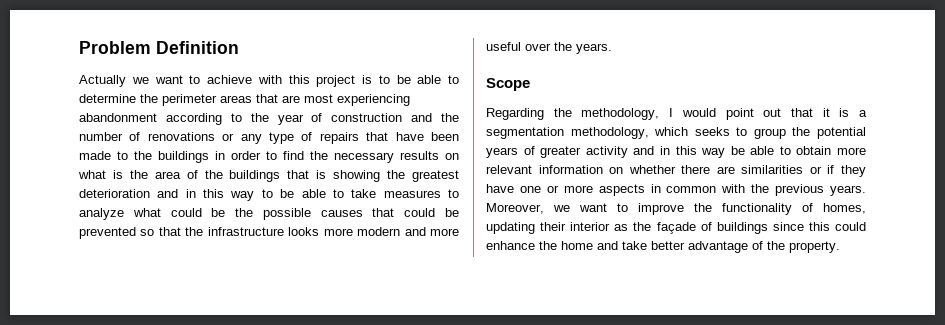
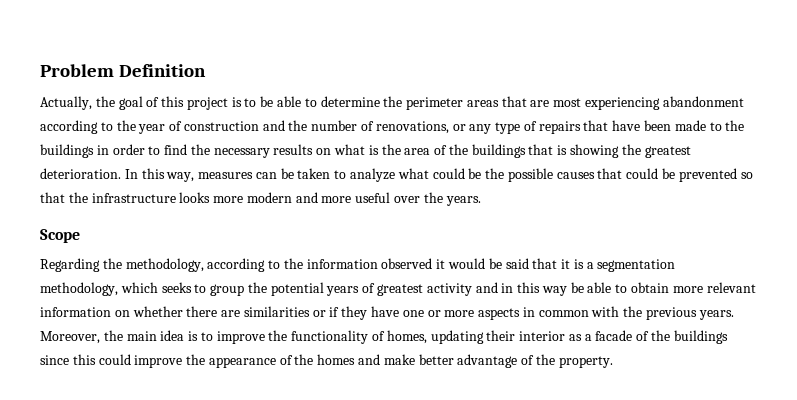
[79,75,282,87] Actually we want to achieve with -> [40,96,160,110] Actually, the goal of
[147,132,215,141] renovations -> [375,121,449,134] renovations,
[79,189,441,201] deterioration and in this way to be able to take measures -> [40,168,331,182] deterioration. In this way, measures can be taken
[669,108,782,120] I would point out -> [207,258,529,272] according to the information observed it would be said
[540,146,582,158] greater -> [377,284,424,296] greatest
[553,203,607,212] we want -> [103,330,199,341] the main idea is
[633,222,866,234] [486,241,647,250] the façade of buildings since this could enhance the home and take -> [584,330,728,344] [40,354,415,368] a facade of the buildings since this could improve the appearance of the homes and make

